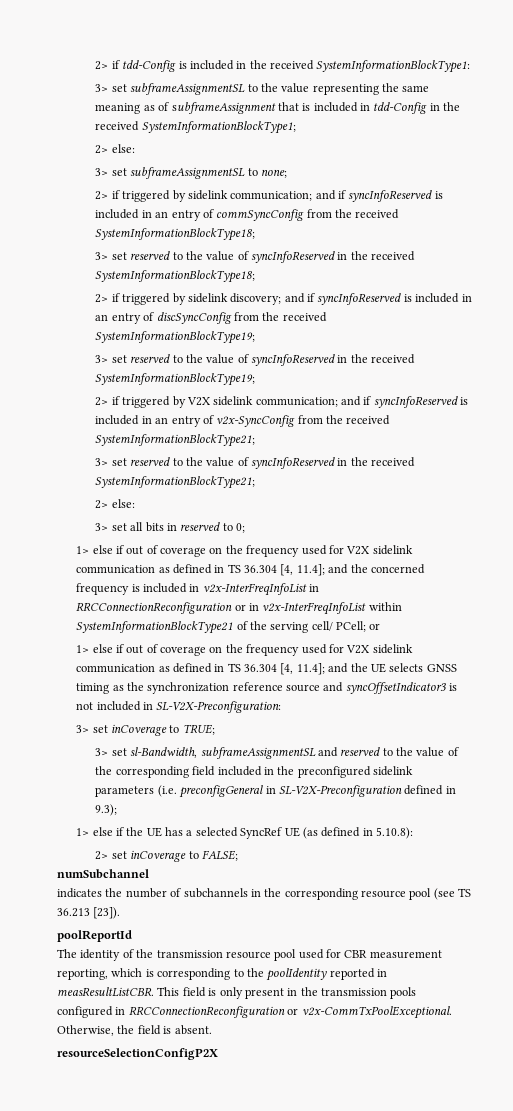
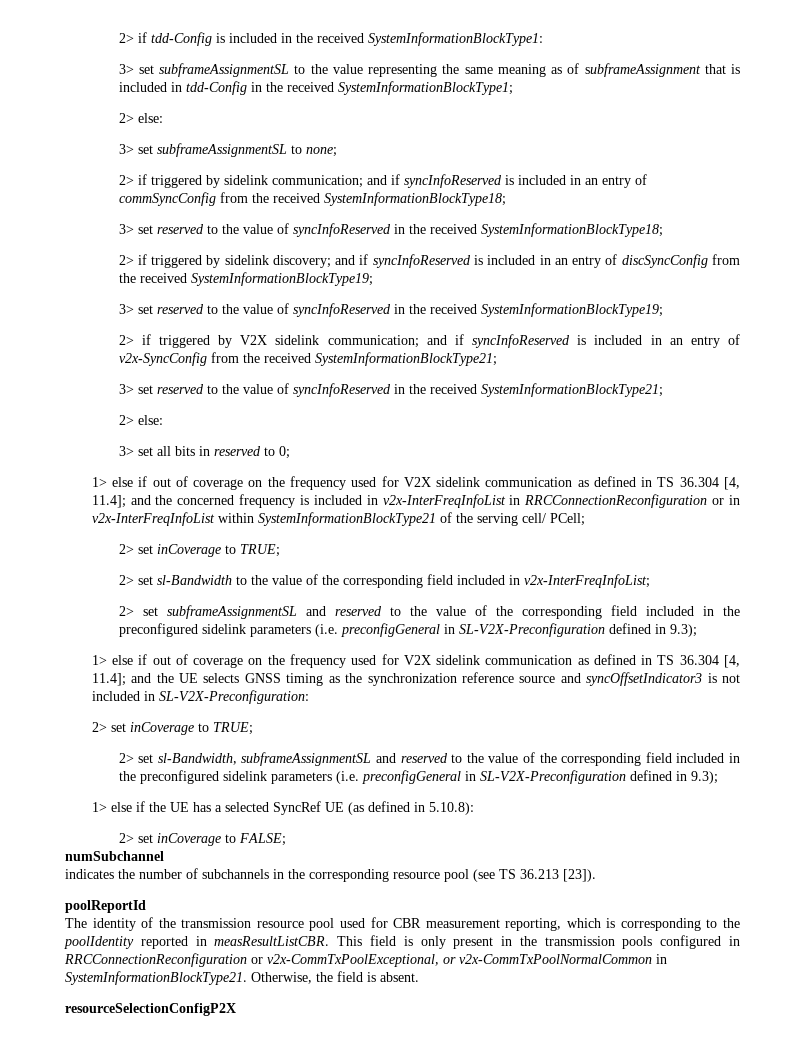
[369,623,381,630] or -> [118,544,280,557] [118,574,650,588] [118,605,741,619] [118,623,697,637] // 2> set inCoverage to TRUE; // 2> set sl-Bandwidth to the value of the corresponding field included in v2x-InterFreqInfoList; // 2> set subframeAssignmentSL and reserved to the value of the corresponding field included in the preconfigured sidelink parameters (i.e. preconfigGeneral in SL-V2X-Preconfiguration defined in 9.3);
[76,724,215,736] [95,748,109,756] 3> set inCoverage to TRUE; // 3> -> [91,722,253,735] [118,753,134,763] 2> set inCoverage to TRUE; // 2>
[301,1006,452,1019] v2x-CommTxPoolExceptional. -> [267,954,667,967] [65,971,247,985] v2x-CommTxPoolExceptional, or v2x-CommTxPoolNormalCommon in SystemInformationBlockType21.

